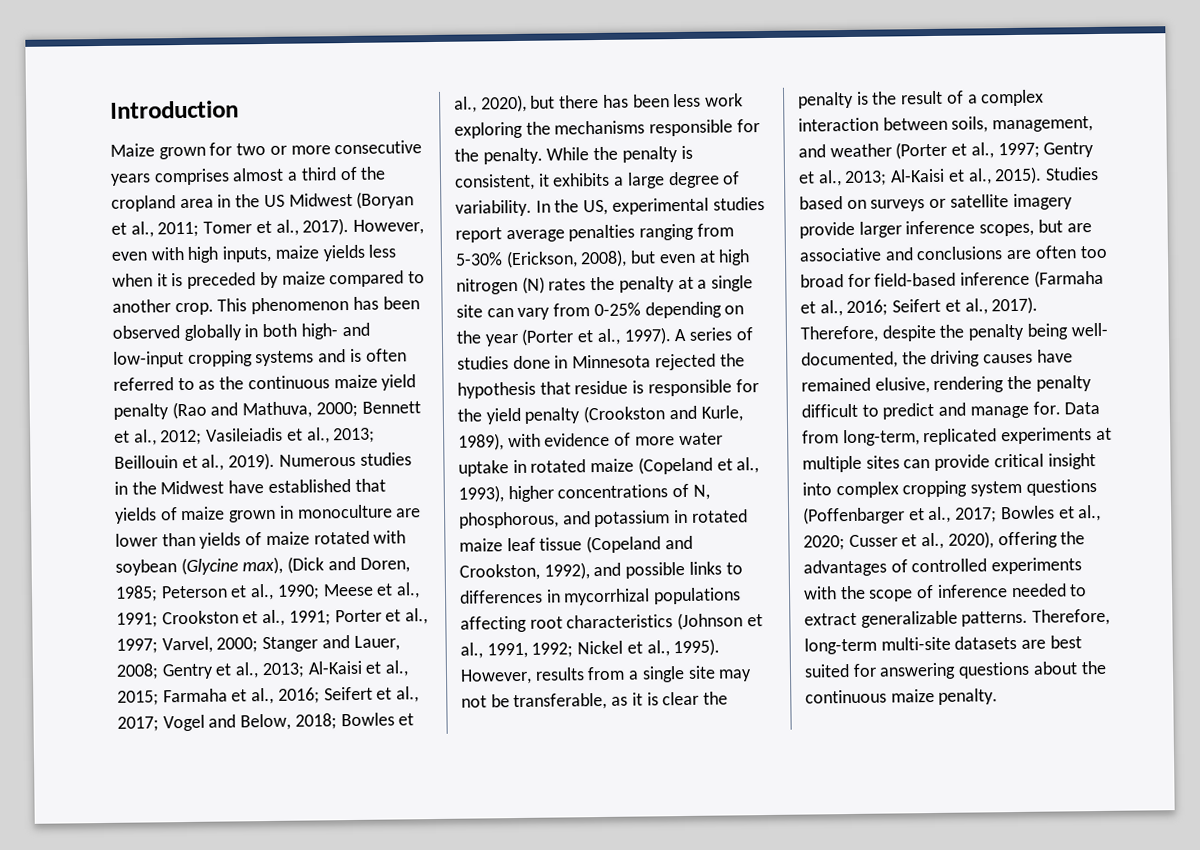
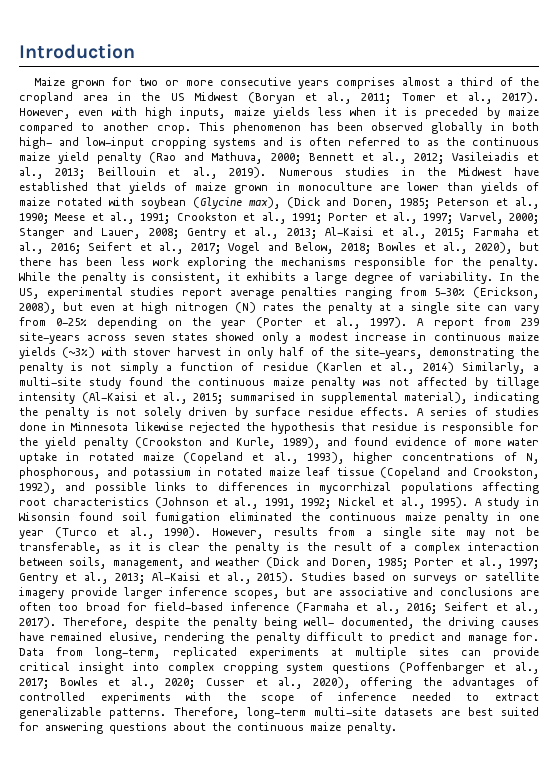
(687, 335) none -> [433,317,539,329] [19,332,540,344] [19,347,539,359] [19,362,539,374] [19,377,540,389] [19,392,539,404] [19,407,424,419] report from 239 site-years across seven states showed only a modest increase in continuous maize yields (~3%) with stover harvest in only half of the site-years, demonstrating the penalty is not simply a function of residue (Karlen et al., 2014) Similarly, a multi-site study found the continuous maize penalty was not affected by tillage intensity (Al-Kaisi et al., 2015; summarised in supplemental material), indicating the penalty is not solely driven by surface residue effects. A
(652, 361) none -> [134,422,183,431] likewise
[507,433,541,448] with -> [326,437,388,446] and found
(721, 647) none -> [474,497,540,509] [19,512,540,524] [19,527,202,539] A study in Wisonsin found soil fumigation eliminated the continuous maize penalty in one year (Turco et al., 1990).
[895,141,948,160] (Porter -> [266,557,455,569] (Dick and Doren, 1985; Porter

